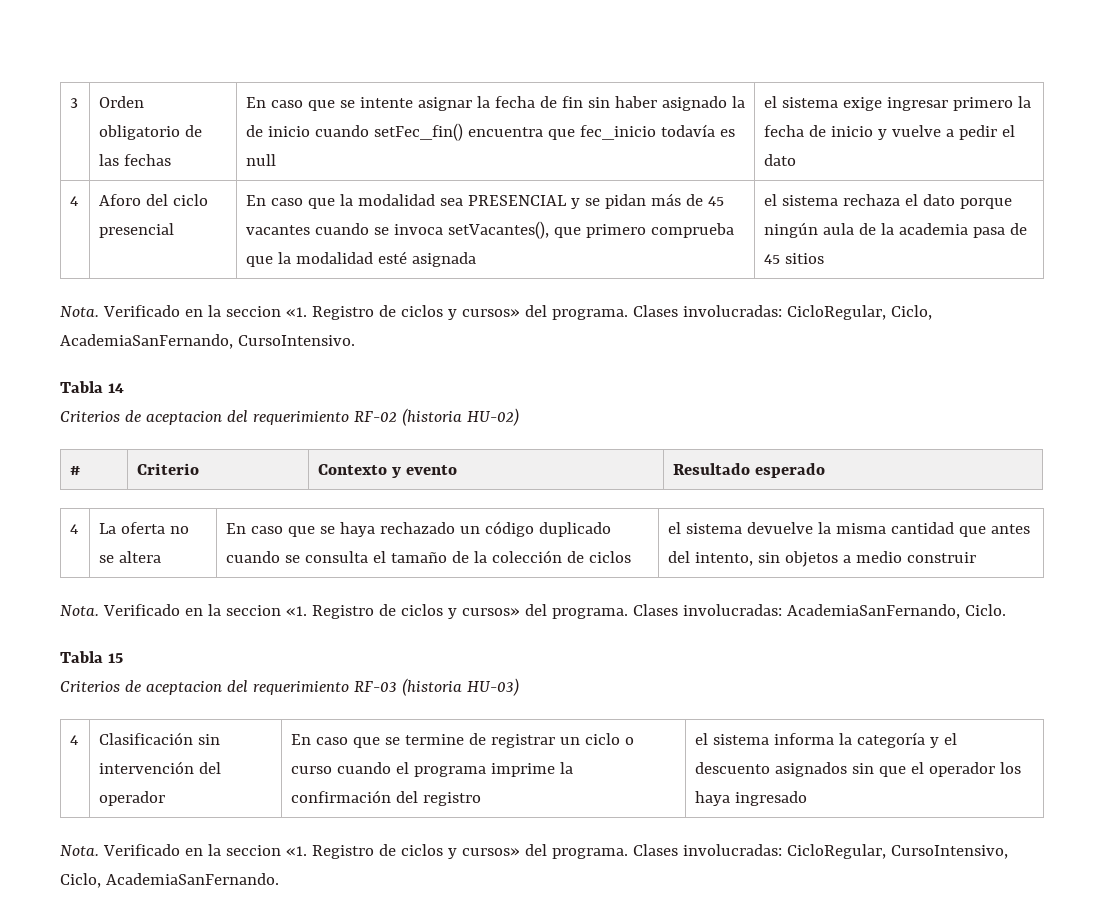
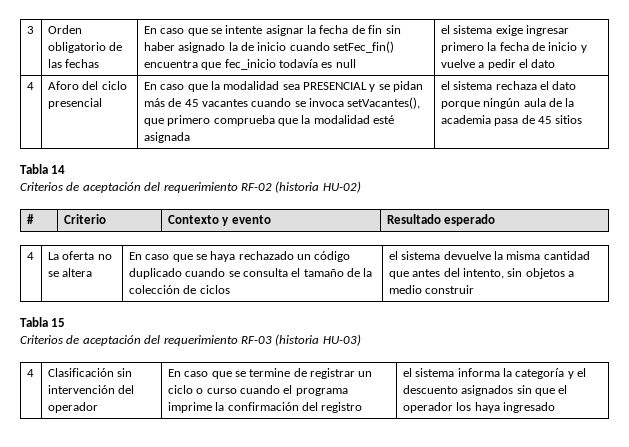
[60,305,932,320] [60,334,355,349] // Nota. Verificado en la seccion «1. Registro de ciclos y cursos» del programa. Clases involucradas: CicloRegular, Ciclo, AcademiaSanFernando, CursoIntensivo. -> (583, 119) none
[145,411,222,425] aceptacion -> [82,182,141,193] aceptación
[60,604,1006,619] // Nota. Verificado en la seccion «1. Registro de ciclos y cursos» del programa. Clases involucradas: AcademiaSanFernando, Ciclo. -> (475, 289) none
[145,681,222,695] aceptacion -> [82,335,141,346] aceptación
[60,844,1008,859] [60,873,279,888] // Nota. Verificado en la seccion «1. Registro de ciclos y cursos» del programa. Clases involucradas: CicloRegular, CursoIntensivo, Ciclo, AcademiaSanFernando. -> (555, 407) none

